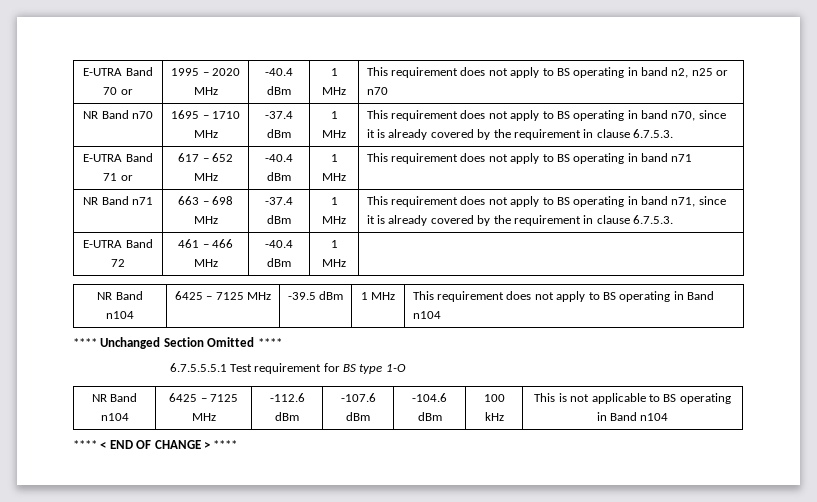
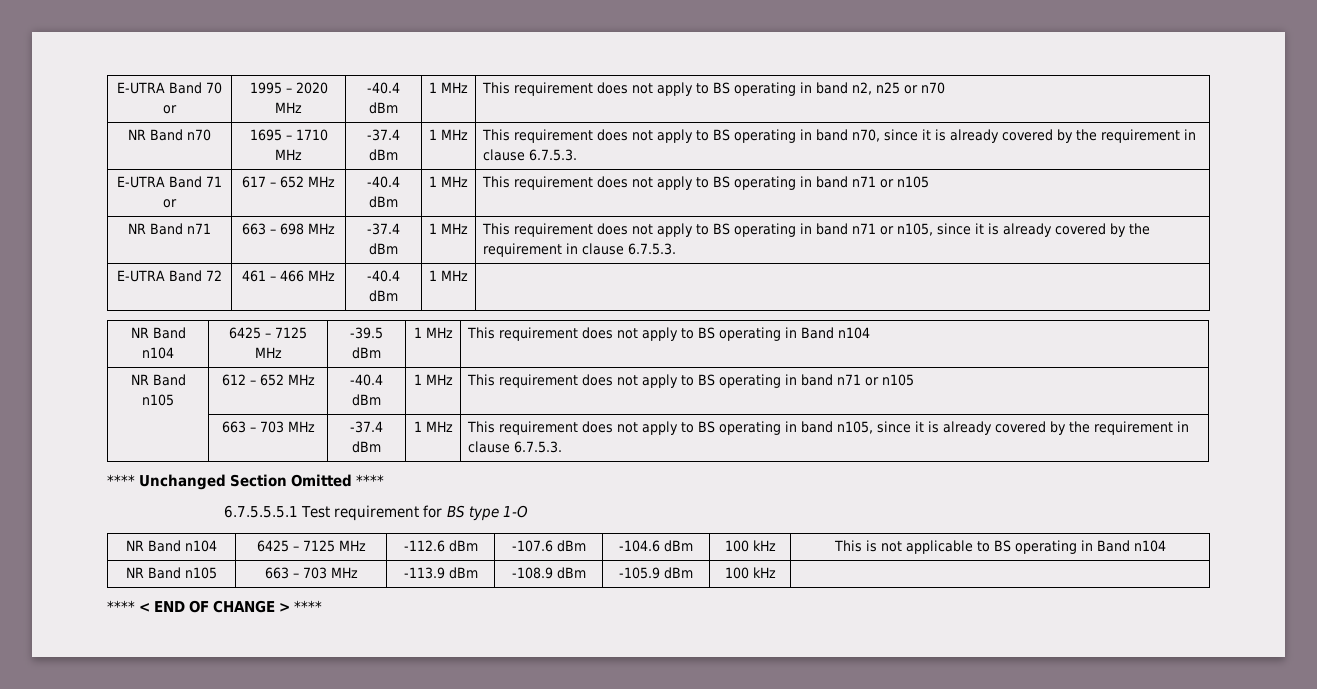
(693, 158) none -> [879,176,929,188] or n105
[671,197,696,207] n71, -> [851,223,933,236] n71 or n105,
(441, 315) none -> [130,374,186,386] [142,394,174,406] [221,374,315,386] [350,374,383,386] [352,394,381,406] [413,374,453,385] [466,374,914,388] [221,421,315,433] [350,421,383,433] [352,441,381,453] [413,421,453,432] [466,421,1189,435] [467,441,562,453] // NR Band n105 | 612 – 652 MHz | -40.4 dBm | 1 MHz | This requirement does not apply to BS operating in band n71 or n105 // | 663 – 703 MHz | -37.4 dBm | 1 MHz | This requirement does not apply to BS operating in band n105, since it is already covered by the requirement in clause 6.7.5.3.
(669, 417) none -> [126,567,217,579] [264,567,358,579] [403,567,478,579] [511,567,586,579] [619,567,693,579] [724,567,776,579] // NR Band n105 | 663 – 703 MHz | -113.9 dBm | -108.9 dBm | -105.9 dBm | 100 kHz |

